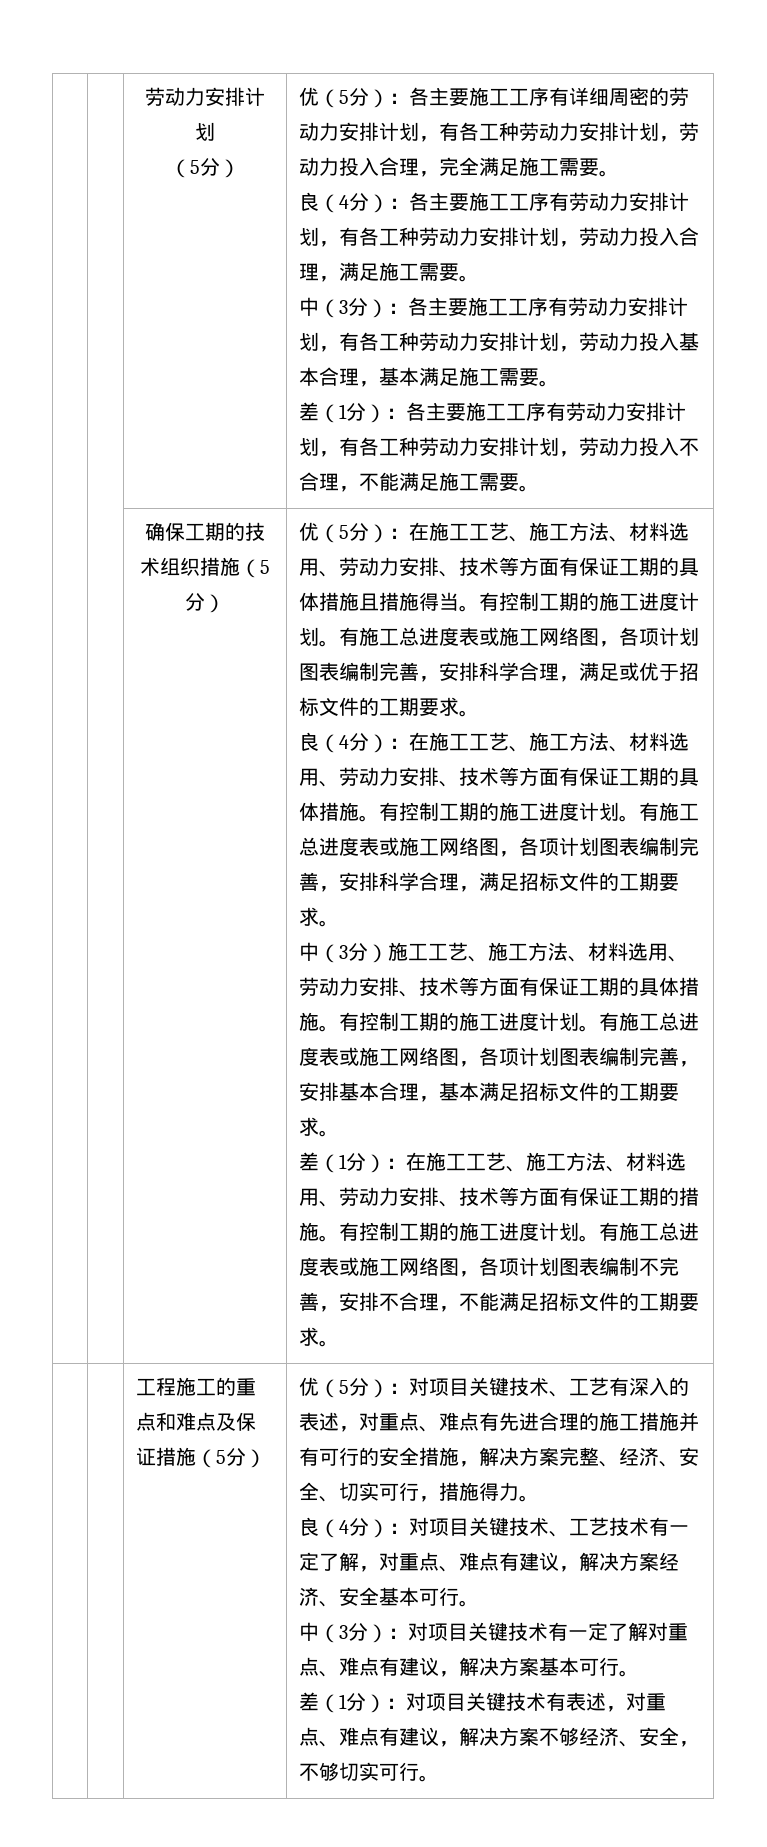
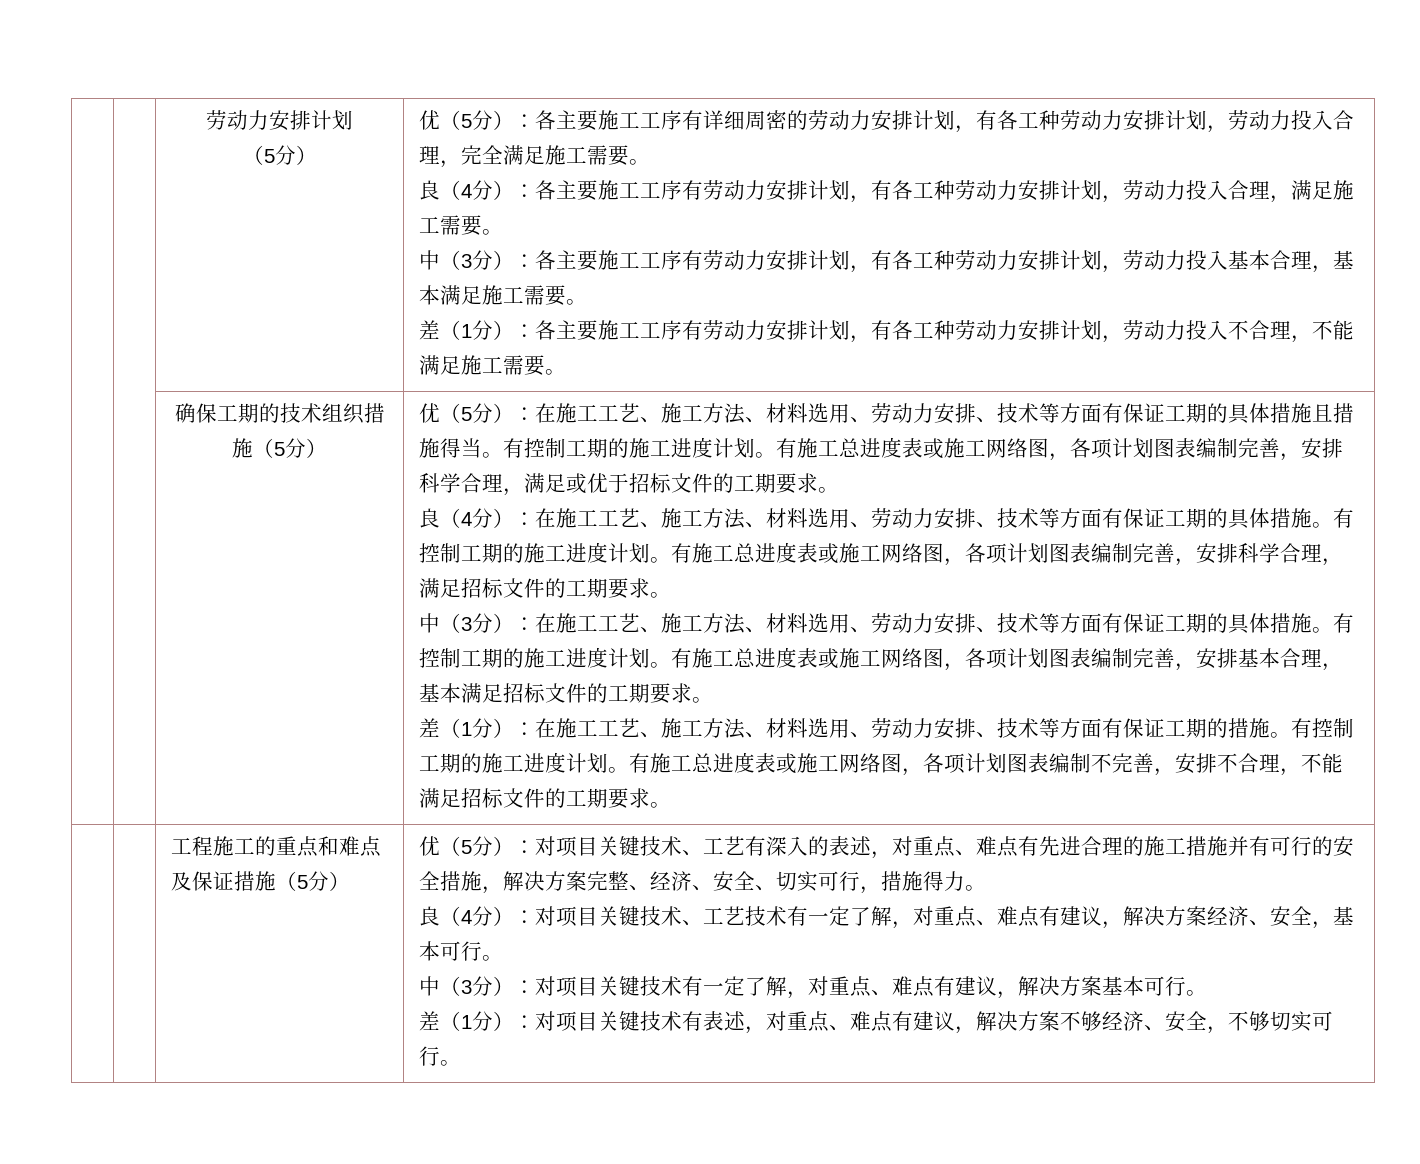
(388, 953) none -> [514,613,557,633] ：在
(379, 1596) none -> [1312,921,1334,929] ，
(648, 1631) none -> [787,991,809,999] ，

